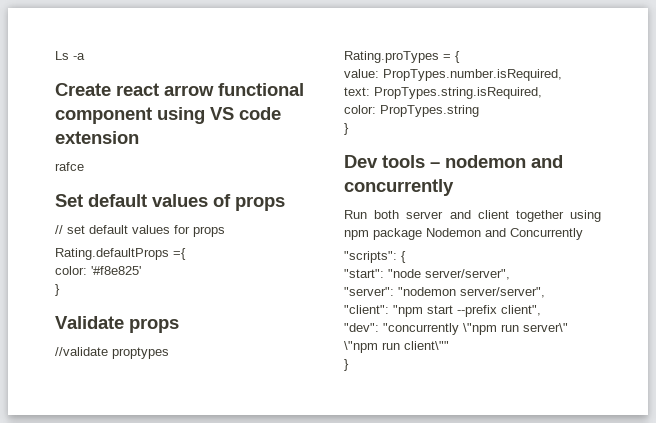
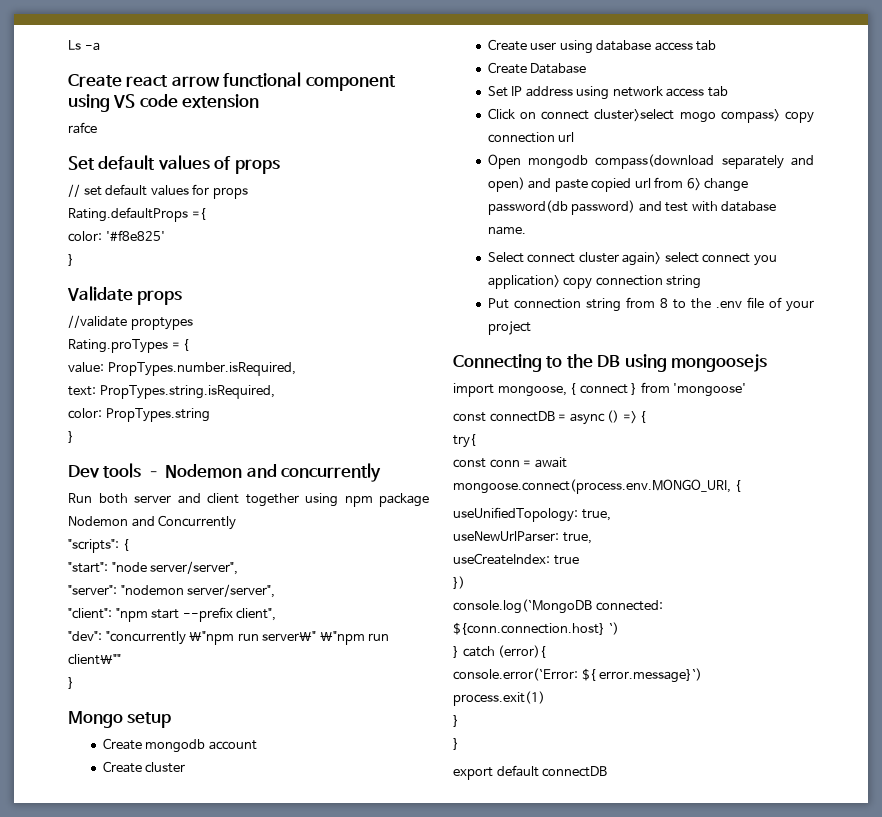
[445,155,526,168] nodemon -> [165,464,243,478] Nodemon
(349, 365) none -> [68,711,172,728] [102,738,257,753] [102,761,186,773] [487,39,717,54] [487,62,587,74] [487,86,728,100] [487,108,814,123] [487,132,575,143] [487,154,814,169] [487,177,749,192] [487,200,777,215] [487,226,526,235] [487,252,777,266] [487,275,702,289] [487,297,814,312] [487,321,531,335] [453,354,768,372] [453,382,747,397] [453,410,647,425] [453,434,476,448] [453,457,567,468] [453,479,741,494] [453,507,611,522] [453,531,592,544] [453,553,579,565] [453,576,465,589] [453,599,663,614] [453,622,619,635] [453,645,547,658] [453,668,703,683] [453,691,545,706] [453,715,459,727] [453,738,459,750] [453,765,608,780] // Mongo setup // Create mongodb account // Create cluster // Create user using database access tab // Create Database // Set IP address using network access tab // Click on connect cluster>select mogo compass> copy connection url // Open mongodb compass(download separately and open) and paste copied url from 6> change password(db password) and test with database name. // Select connect cluster again> select connect you application> copy connection string // Put connection string from 8 to the .env file of your project // Connecting to the DB using mongoosejs // import mongoose, { connect } from 'mongoose' // const connectDB = async () => { // try{ // const conn = await mongoose.connect(process.env.MONGO_URI, { // useUnifiedTopology: true, // useNewUrlParser: true, // useCreateIndex: true // }) // console.log(`MongoDB connected: ${conn.connection.host} `) // } catch (error){ // console.error(`Error: ${ error.message}`) // process.exit(1) // } // } // export default connectDB

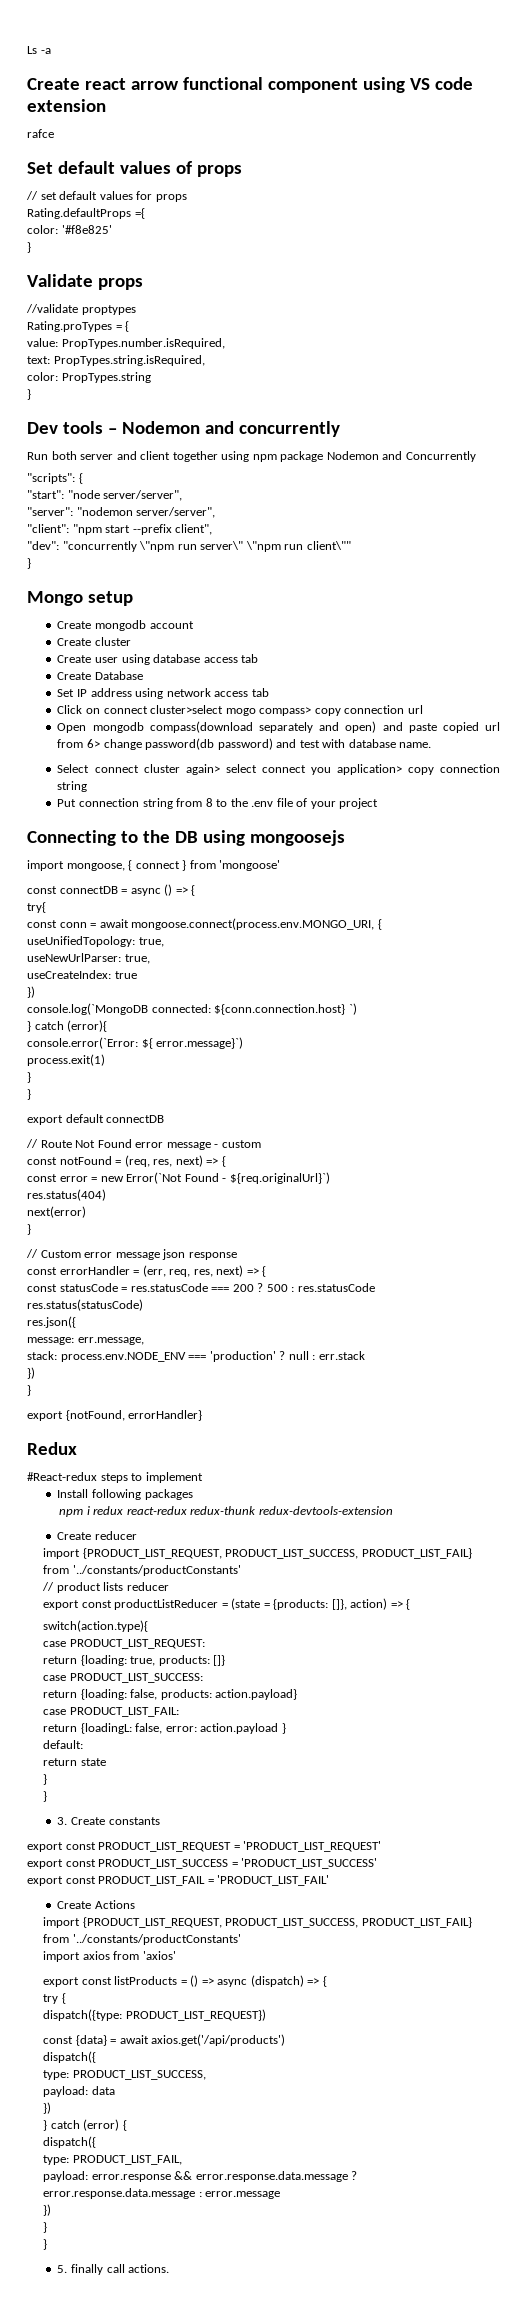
(608, 771) none -> [26,1139,261,1150] [27,1155,226,1167] [27,1172,330,1184] [27,1189,106,1201] [27,1206,86,1218] [27,1224,31,1235] [26,1249,237,1260] [27,1265,267,1277] [27,1283,375,1292] [27,1299,143,1311] [27,1316,76,1328] [27,1337,144,1345] [27,1351,365,1362] [27,1367,35,1379] [27,1385,31,1396] [27,1410,203,1421] [27,1442,77,1455] [27,1472,203,1483] [57,1489,193,1500] [59,1506,393,1517] [57,1531,137,1540] [43,1548,472,1559] [43,1565,241,1576] [42,1582,169,1593] [43,1598,411,1610] [43,1620,149,1632] [43,1639,205,1649] [43,1655,226,1666] [43,1673,203,1683] [43,1689,298,1700] [43,1707,179,1717] [43,1723,286,1734] [43,1740,84,1749] [43,1758,106,1766] [43,1774,48,1785] [43,1791,48,1802] [57,1817,160,1825] [27,1841,382,1852] [27,1858,378,1869] [27,1875,330,1886] [57,1900,135,1909] [43,1917,472,1928] [43,1934,241,1945] [43,1951,176,1962] [43,1975,327,1987] [43,1993,66,2004] [43,2009,266,2021] [43,2034,286,2046] [43,2051,97,2063] [43,2070,206,2080] [43,2086,115,2097] [43,2102,52,2114] [43,2119,127,2131] [43,2136,97,2148] [43,2155,182,2165] [43,2171,358,2182] [43,2188,281,2199] [43,2204,52,2216] [43,2222,48,2233] [43,2239,48,2250] [57,2264,170,2275] // // Route Not Found error message - custom // const notFound = (req, res, next) => { // const error = new Error(`Not Found - ${req.originalUrl}`) // res.status(404) // next(error) // } // // Custom error message json response // const errorHandler = (err, req, res, next) => { // const statusCode = res.statusCode === 200 ? 500 : res.statusCode // res.status(statusCode) // res.json({ // message: err.message, // stack: process.env.NODE_ENV === 'production' ? null : err.stack // }) // } // export {notFound, errorHandler} // Redux // #React-redux steps to implement // Install following packages // npm i redux react-redux redux-thunk redux-devtools-extension // Create reducer // import {PRODUCT_LIST_REQUEST, PRODUCT_LIST_SUCCESS, PRODUCT_LIST_FAIL} from '../constants/productConstants' // // product lists reducer // export const productListReducer = (state = {products: []}, action) => { // switch(action.type){ // case PRODUCT_LIST_REQUEST: // return {loading: true, products: []} // case PRODUCT_LIST_SUCCESS: // return {loading: false, products: action.payload} // case PRODUCT_LIST_FAIL: // return {loadingL: false, error: action.payload } // default: // return state // } // } // 3. Create constants // export const PRODUCT_LIST_REQUEST = 'PRODUCT_LIST_REQUEST' // export const PRODUCT_LIST_SUCCESS = 'PRODUCT_LIST_SUCCESS' // export const PRODUCT_LIST_FAIL = 'PRODUCT_LIST_FAIL' // Create Actions // import {PRODUCT_LIST_REQUEST, PRODUCT_LIST_SUCCESS, PRODUCT_LIST_FAIL} from '../constants/productConstants' // import axios from 'axios' // export const listProducts = () => async (dispatch) => { // try { // dispatch({type: PRODUCT_LIST_REQUEST}) // const {data} = await axios.get('/api/products') // dispatch({ // type: PRODUCT_LIST_SUCCESS, // payload: data // }) // } catch (error) { // dispatch({ // type: PRODUCT_LIST_FAIL, // payload: error.response && error.response.data.message ? error.response.data.message : error.message // }) // } // } // 5. finally call actions.

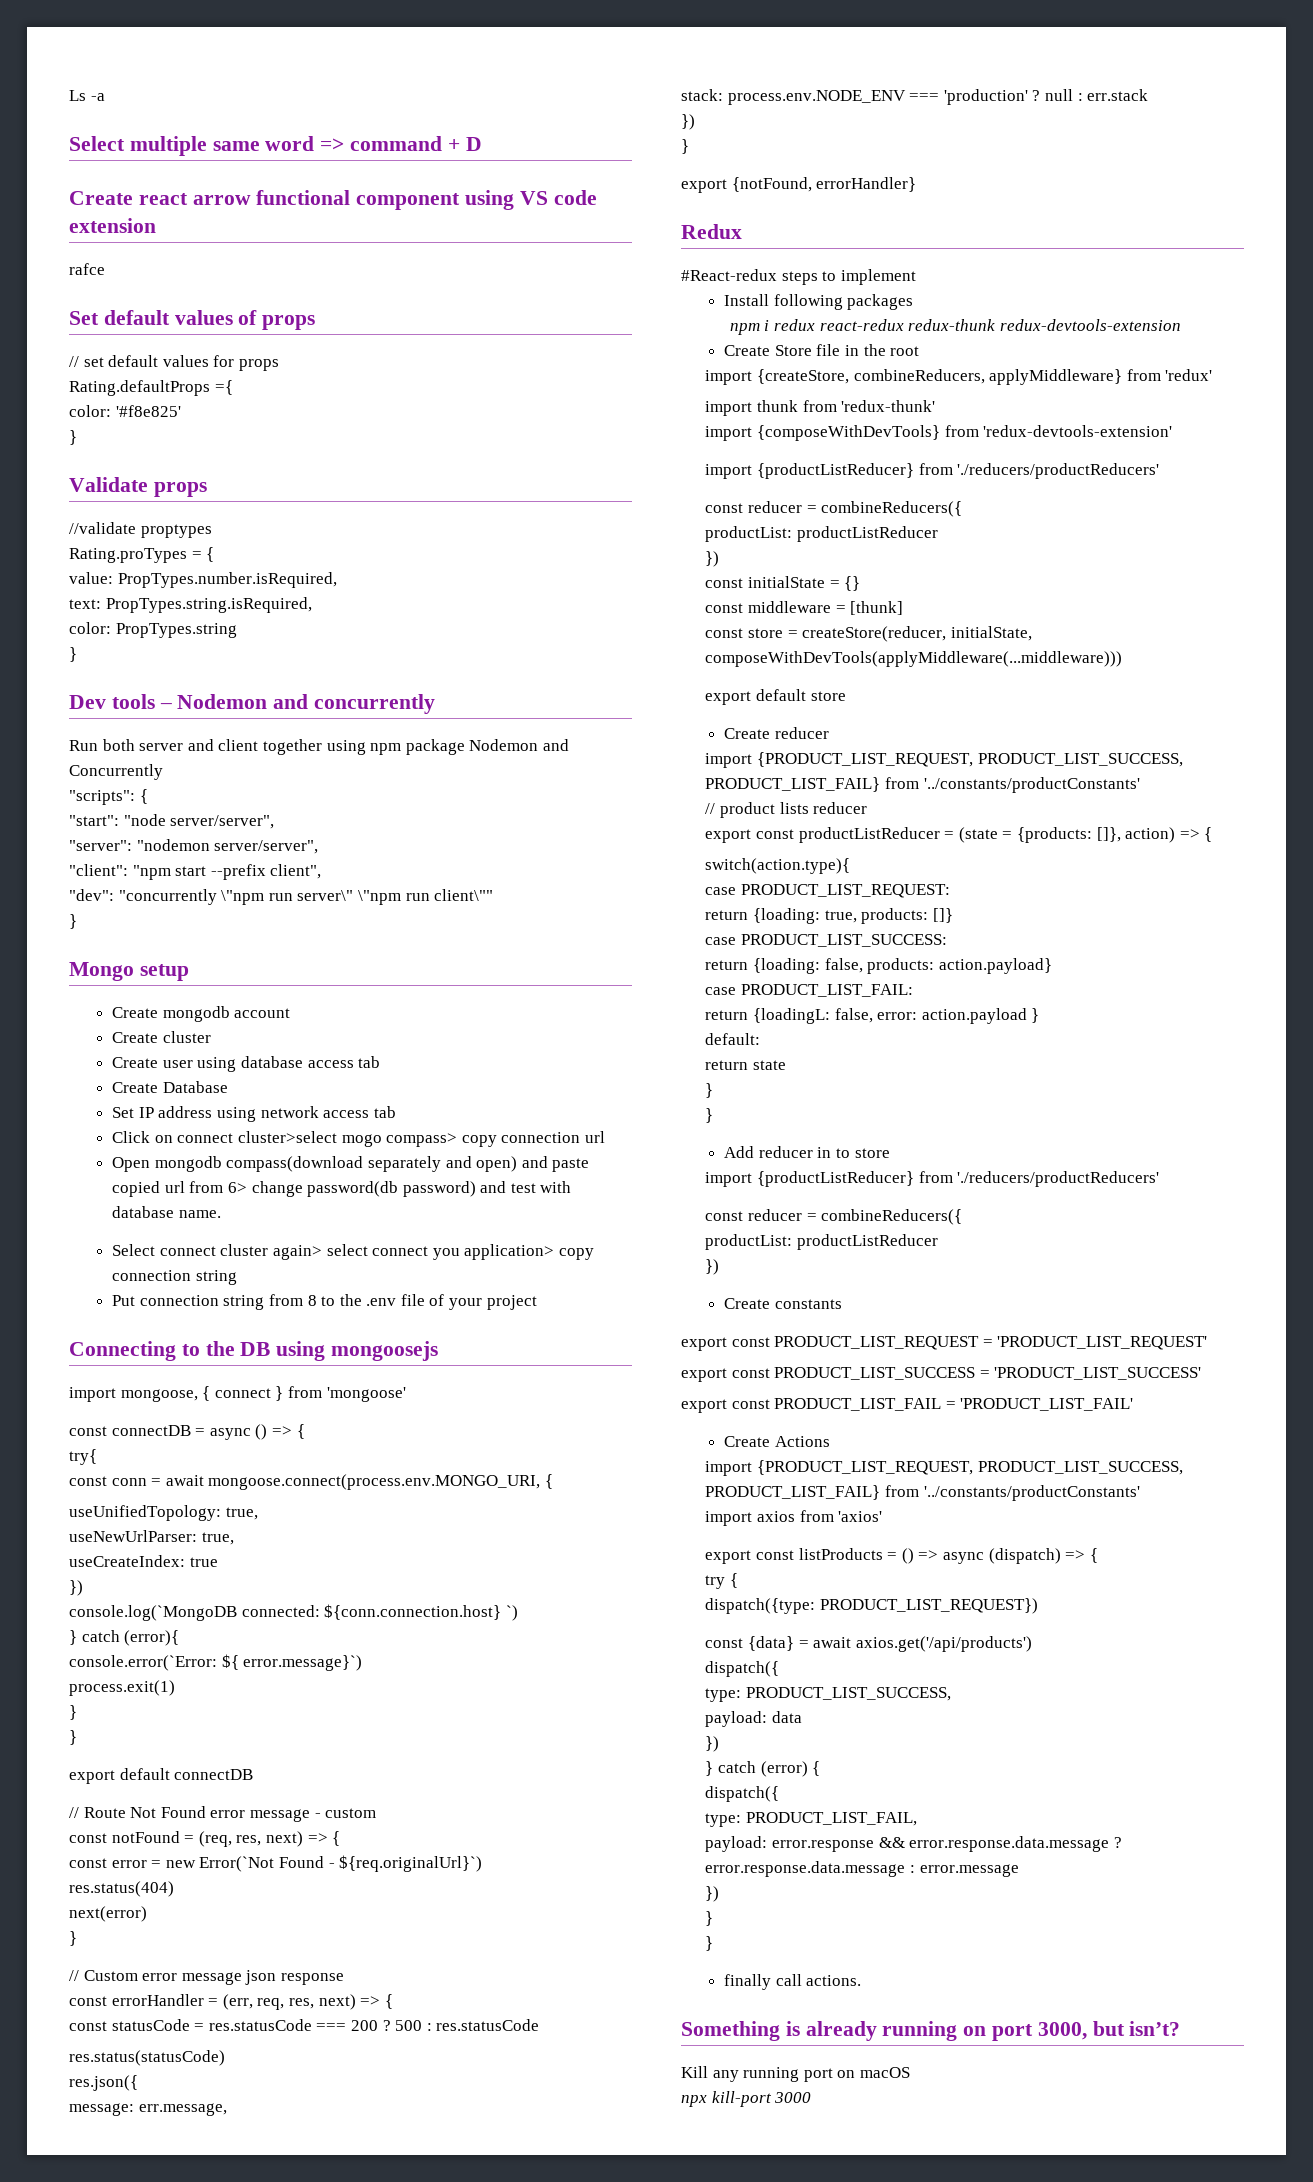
(51, 51) none -> [69,136,482,156] // Select multiple same word => command + D
(393, 1510) none -> [724,344,920,356] [705,369,1213,385] [705,400,936,416] [705,425,1173,441] [705,463,1160,479] [705,501,963,517] [705,526,939,542] [705,551,720,567] [705,576,861,591] [705,601,904,615] [705,626,1032,642] [705,651,1123,667] [705,689,846,705] // Create Store file in the root // import {createStore, combineReducers, applyMiddleware} from 'redux' // import thunk from 'redux-thunk' // import {composeWithDevTools} from 'redux-devtools-extension' // import {productListReducer} from './reducers/productReducers' // const reducer = combineReducers({ // productList: productListReducer // }) // const initialState = {} // const middleware = [thunk] // const store = createStore(reducer, initialState, composeWithDevTools(applyMiddleware(...middleware))) // export default store
[57,1817,68,1825] 3. -> [724,1146,890,1158] [705,1171,1160,1187] [705,1209,963,1225] [705,1234,939,1250] [705,1259,720,1275] Add reducer in to store // import {productListReducer} from './reducers/productReducers' // const reducer = combineReducers({ // productList: productListReducer // }) //
[57,2265,68,2273] 5. -> (714, 1943) none
(170, 2268) none -> [681,2021,1181,2041] [681,2066,910,2082] [681,2091,812,2107] // Something is already running on port 3000, but isn’t? // Kill any running port on macOS // npx kill-port 3000

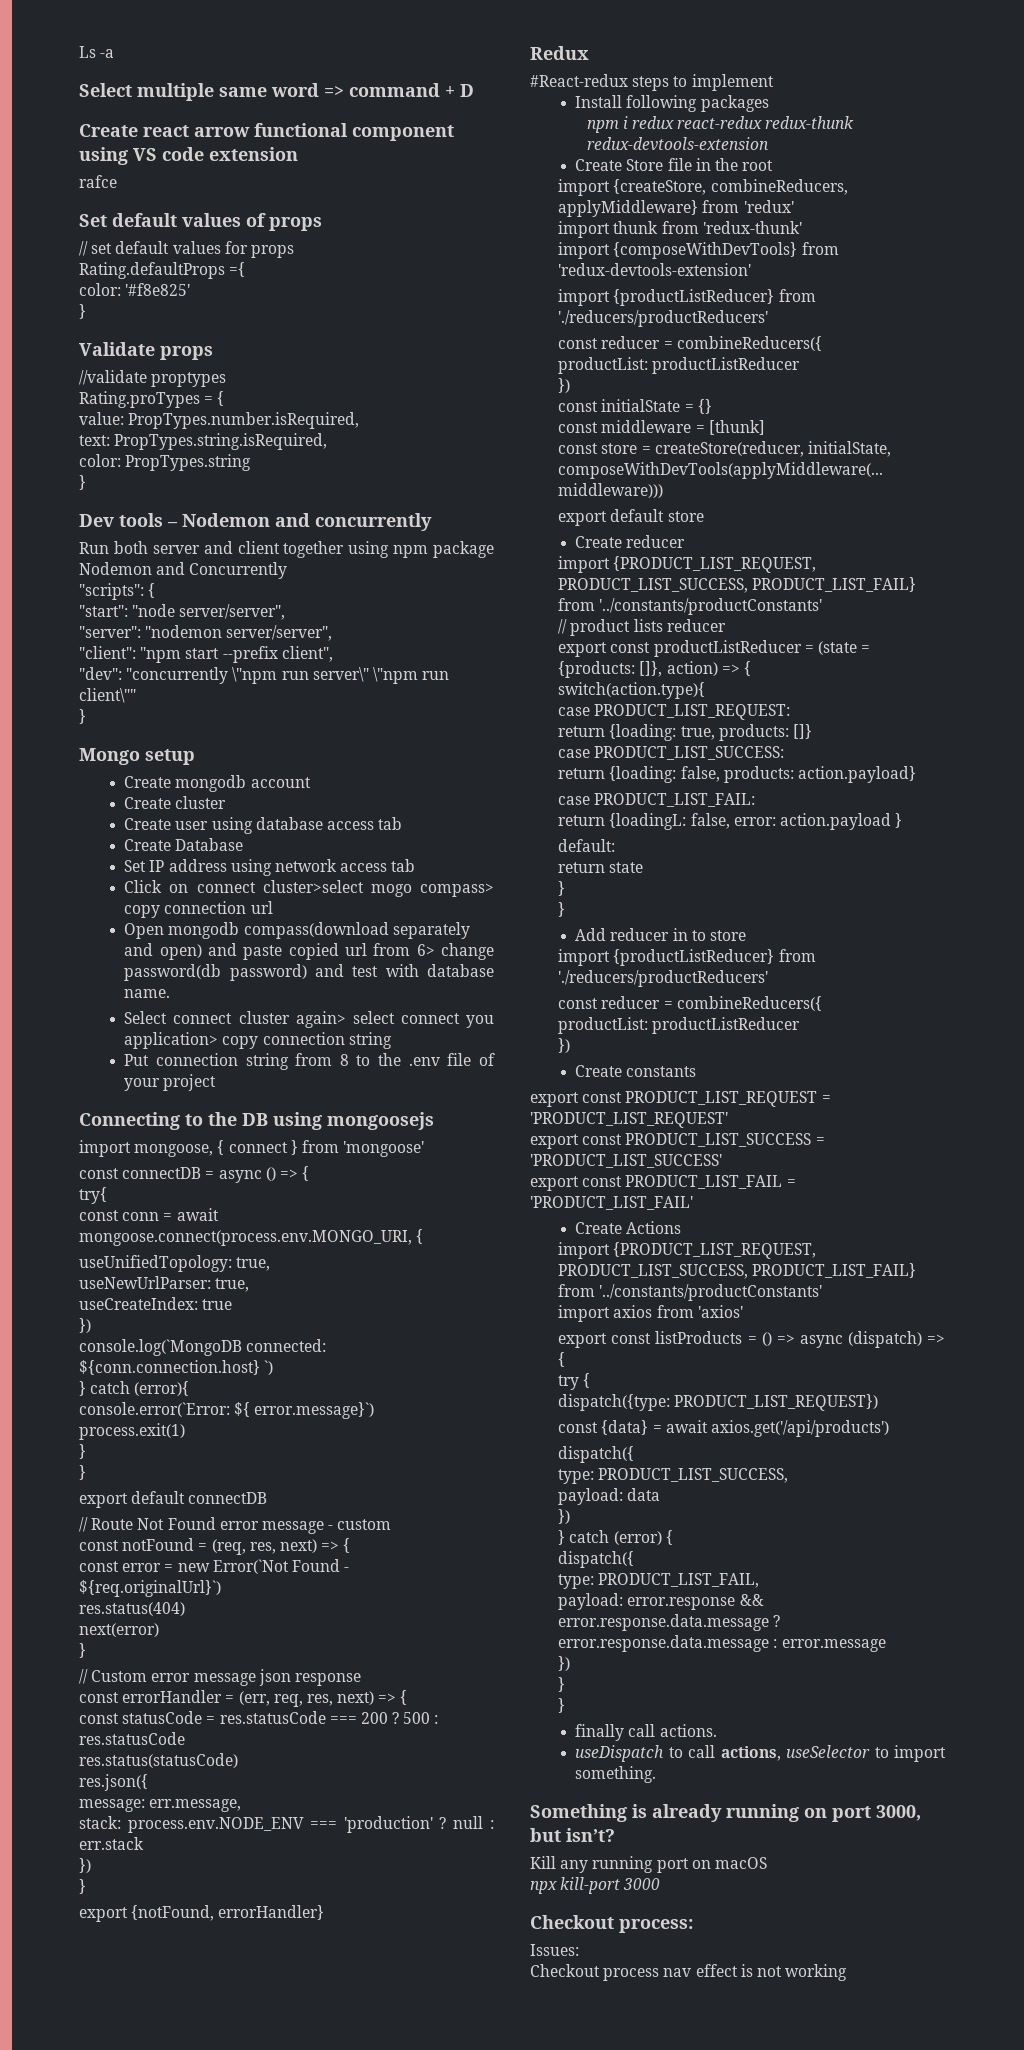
(862, 1980) none -> [575,1745,946,1762] [575,1766,657,1783] // useDispatch to call actions, useSelector to import something.
(812, 2097) none -> [530,1915,693,1933] [530,1944,579,1956] [530,1964,848,1981] // Checkout process: // Issues: // Checkout process nav effect is not working

